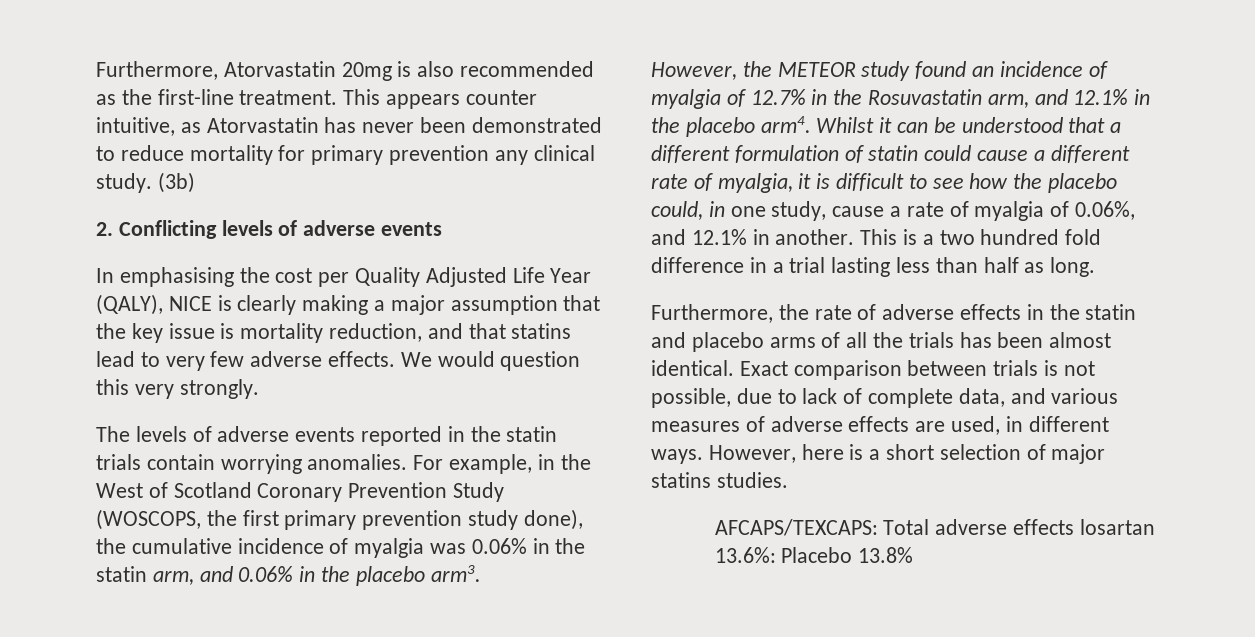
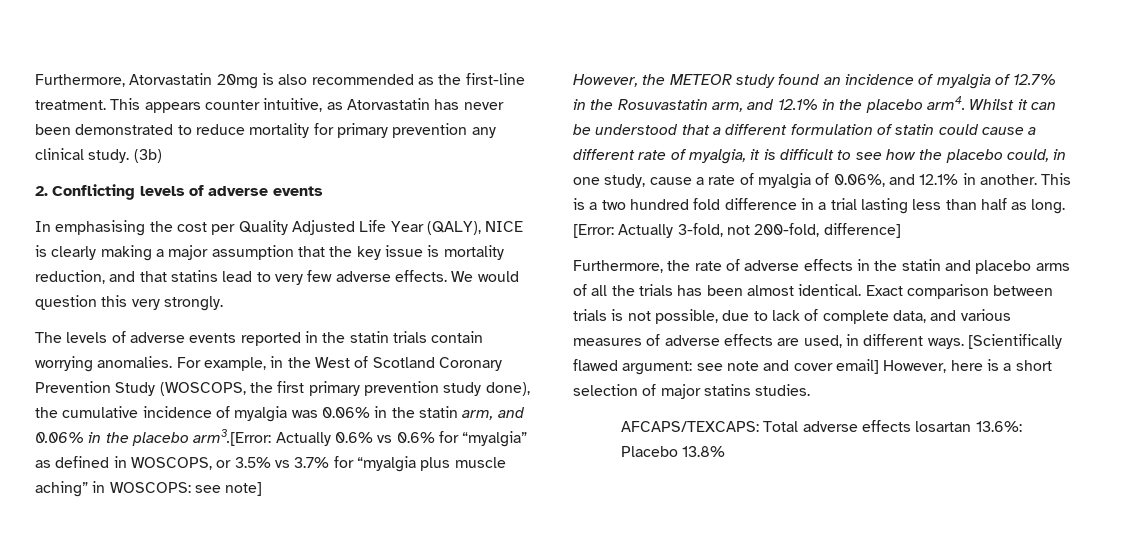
[430,565,481,582] arm3. -> [193,429,528,447] [35,456,506,472] [35,481,263,497] arm3.[Error: Actually 0.6% vs 0.6% for “myalgia” as defined in WOSCOPS, or 3.5% vs 3.7% for “myalgia plus muscle aching” in WOSCOPS: see note]
(1096, 267) none -> [573,223,901,238] [Error: Actually 3-fold, not 200-fold, difference]
(703, 456) none -> [967,334,1062,349] [573,359,879,375] [Scientifically flawed argument: see note and cover email]

